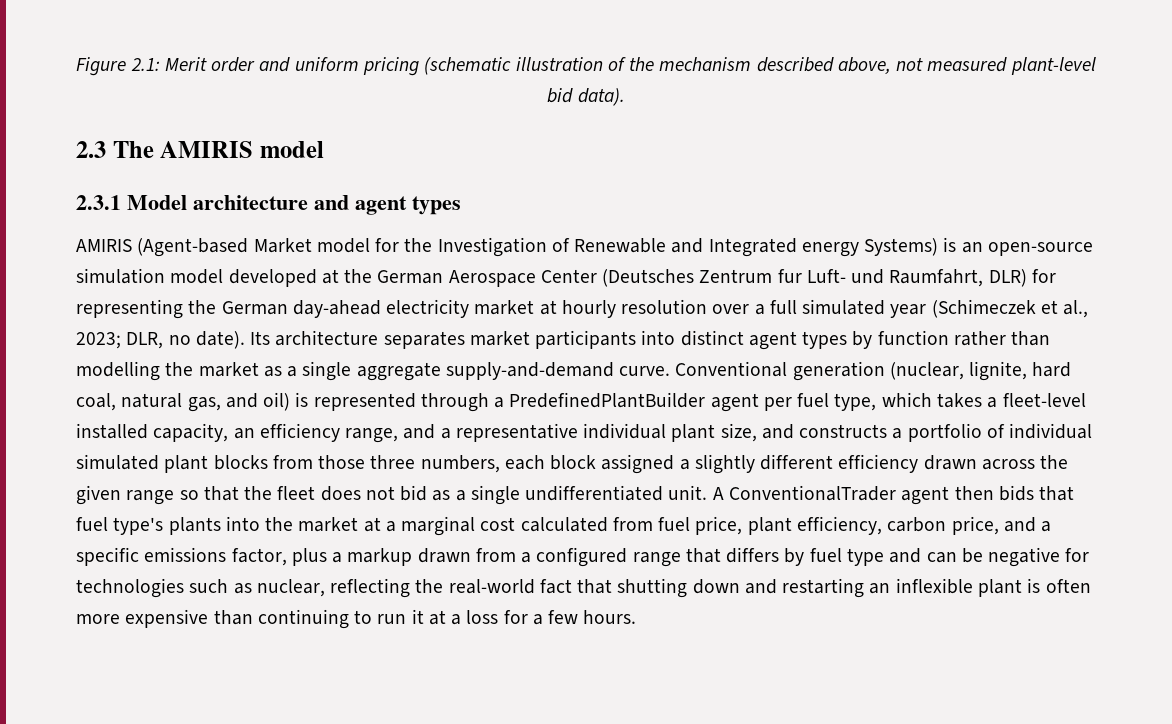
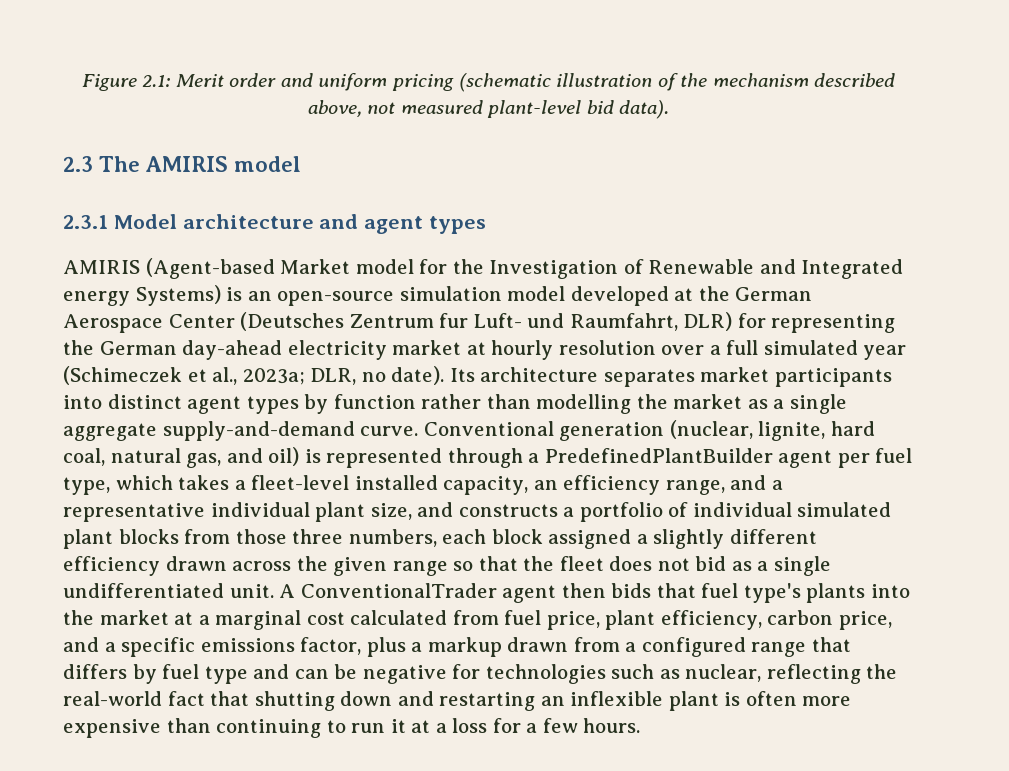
[76,332,121,349] 2023; -> [242,368,305,385] 2023a;

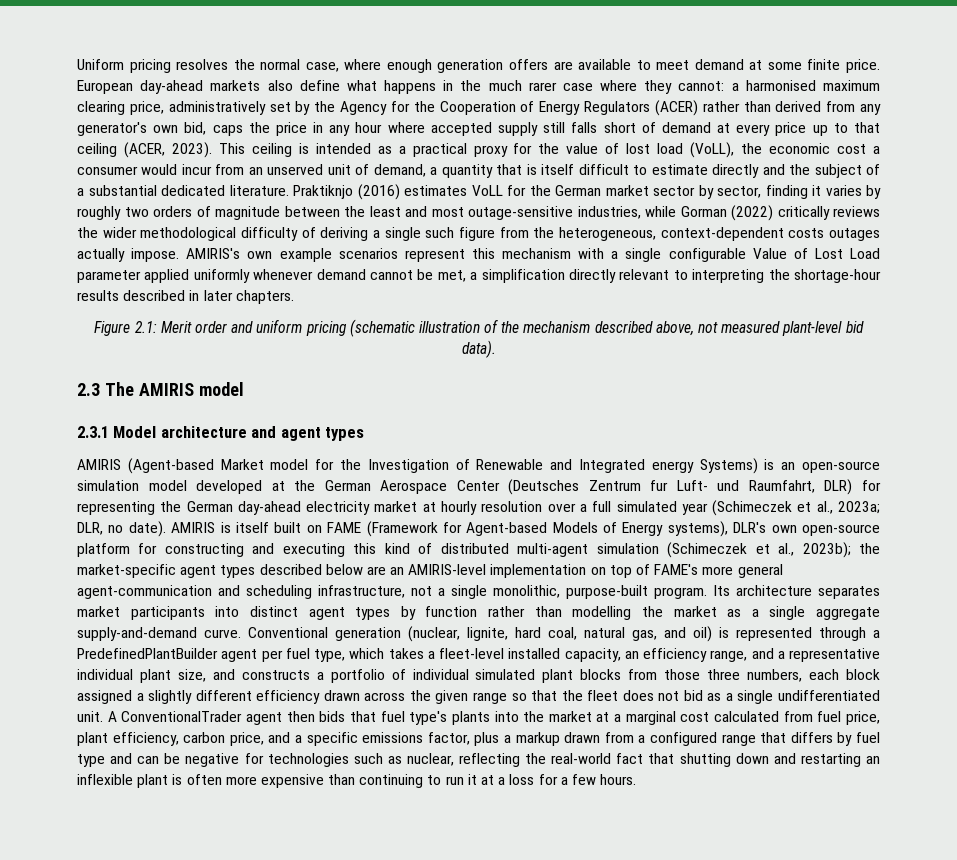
(81, 82) none -> [77,59,880,73] [77,80,880,94] [77,100,882,116] [77,122,880,136] [77,142,881,158] [77,164,881,178] [77,184,881,200] [77,205,880,221] [77,227,880,241] [77,248,880,262] [77,269,881,283] [77,290,294,304] Uniform pricing resolves the normal case, where enough generation offers are available to meet demand at some finite price. European day-ahead markets also define what happens in the much rarer case where they cannot: a harmonised maximum clearing price, administratively set by the Agency for the Cooperation of Energy Regulators (ACER) rather than derived from any generator's own bid, caps the price in any hour where accepted supply still falls short of demand at every price up to that ceiling (ACER, 2023). This ceiling is intended as a practical proxy for the value of lost load (VoLL), the economic cost a consumer would incur from an unserved unit of demand, a quantity that is itself difficult to estimate directly and the subject of a substantial dedicated literature. Praktiknjo (2016) estimates VoLL for the German market sector by sector, finding it varies by roughly two orders of magnitude between the least and most outage-sensitive industries, while Gorman (2022) critically reviews the wider methodological difficulty of deriving a single such figure from the heterogeneous, context-dependent costs outages actually impose. AMIRIS's own example scenarios represent this mechanism with a single configurable Value of Lost Load parameter applied uniformly whenever demand cannot be met, a simplification directly relevant to interpreting the shortage-hour results described in later chapters. //
(445, 375) none -> [171,521,881,537] [77,542,880,558] [77,564,783,578] [77,585,707,599] AMIRIS is itself built on FAME (Framework for Agent-based Models of Energy systems), DLR's own open-source platform for constructing and executing this kind of distributed multi-agent simulation (Schimeczek et al., 2023b); the market-specific agent types described below are an AMIRIS-level implementation on top of FAME's more general agent-communication and scheduling infrastructure, not a single monolithic, purpose-built program.

